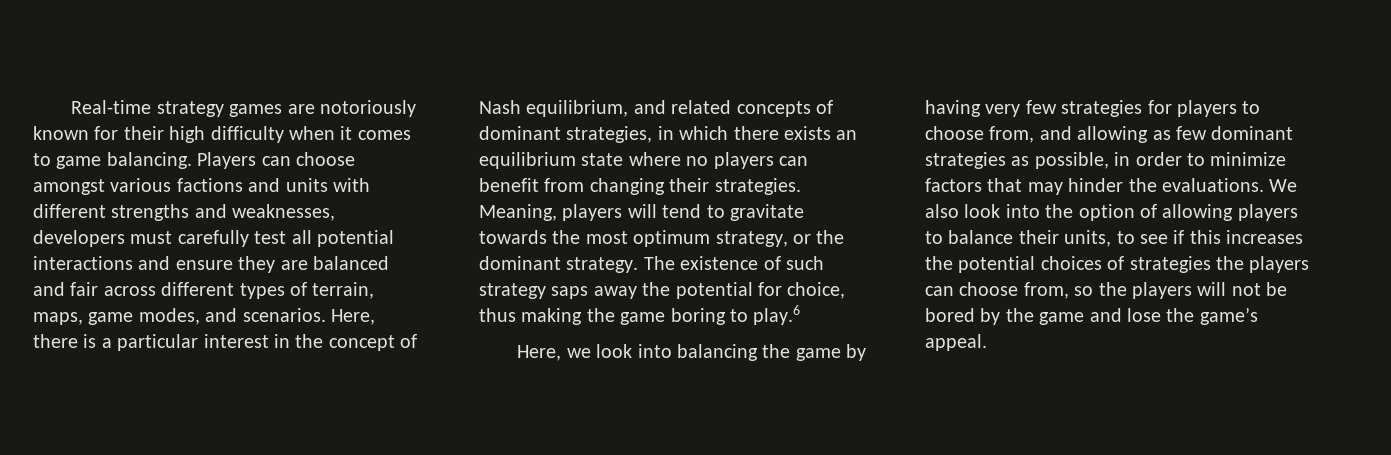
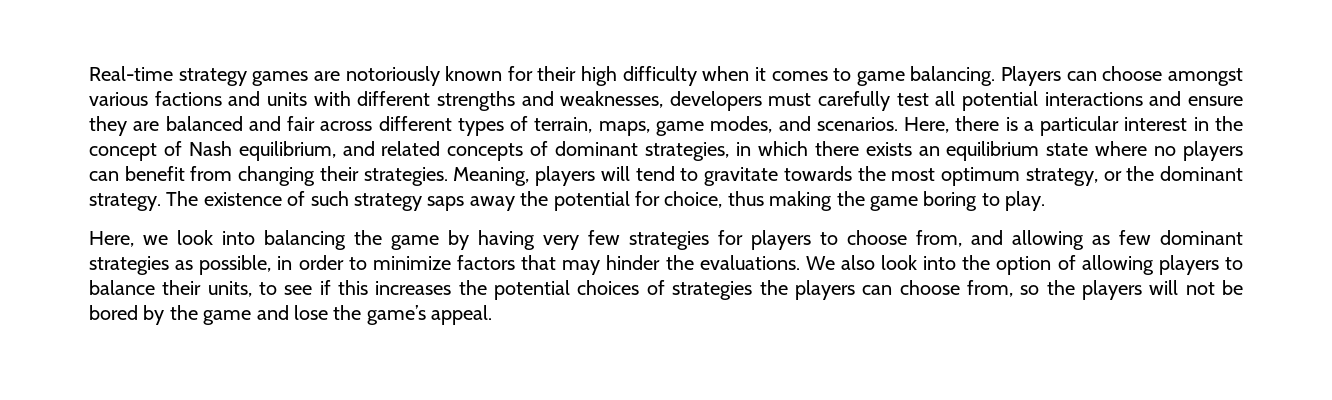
[753,305,801,325] play.6 -> [1005,191,1046,211] play.

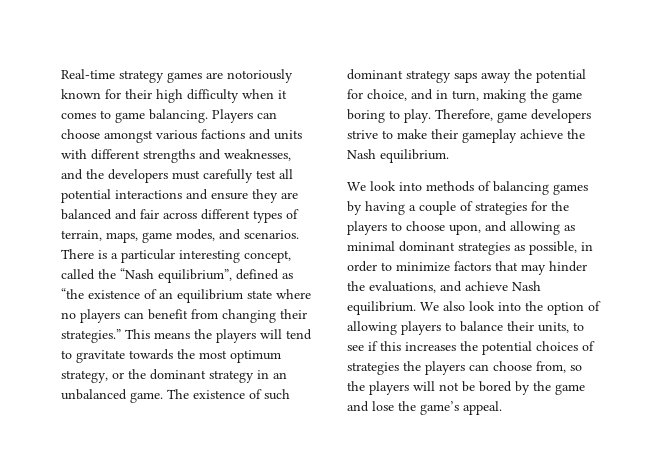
(664, 99) none -> [61,169,104,180] and the
[904,116,1000,133] Here, there -> [61,249,94,259] There
[1124,116,1243,131] [89,141,912,161] interest in the concept of Nash equilibrium, and related concepts of dominant strategies, in which there exists -> [179,250,291,263] [61,268,293,283] [61,288,157,299] interesting concept, called the “Nash equilibrium”, defined as “the existence of
[363,167,530,186] strategies. Meaning, -> [61,329,212,343] strategies.” This means the
[89,193,161,211] strategy. -> [209,370,287,383] [61,389,163,403] strategy in an unbalanced game.
(349, 198) none -> [347,69,403,80] dominant
[727,191,764,206] thus -> [411,89,479,101] and in turn,
[89,230,620,250] // Here, we look into balancing the game by having very few -> [435,109,591,123] [347,129,585,143] [347,149,449,163] [347,181,588,195] [347,201,473,215] Therefore, game developers strive to make their gameplay achieve the Nash equilibrium. // We look into methods of balancing games by having a couple of
(743, 237) none -> [551,201,569,211] the
[916,230,962,247] from, -> [449,224,481,235] upon,
[1119,230,1151,245] few -> [347,241,395,251] minimal
[699,255,800,270] evaluations. -> [369,281,541,293] [347,301,416,315] evaluations, and achieve Nash equilibrium.

